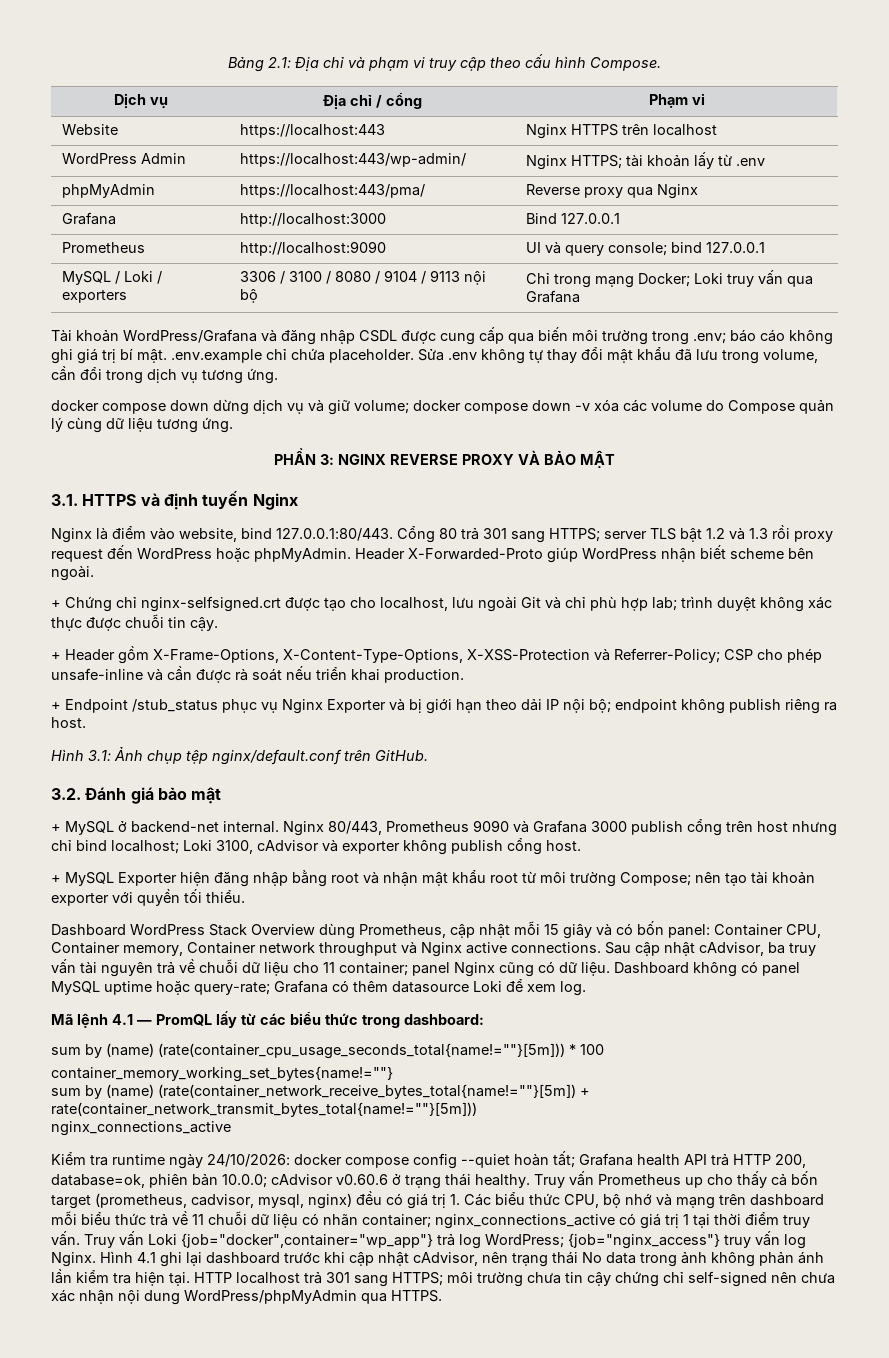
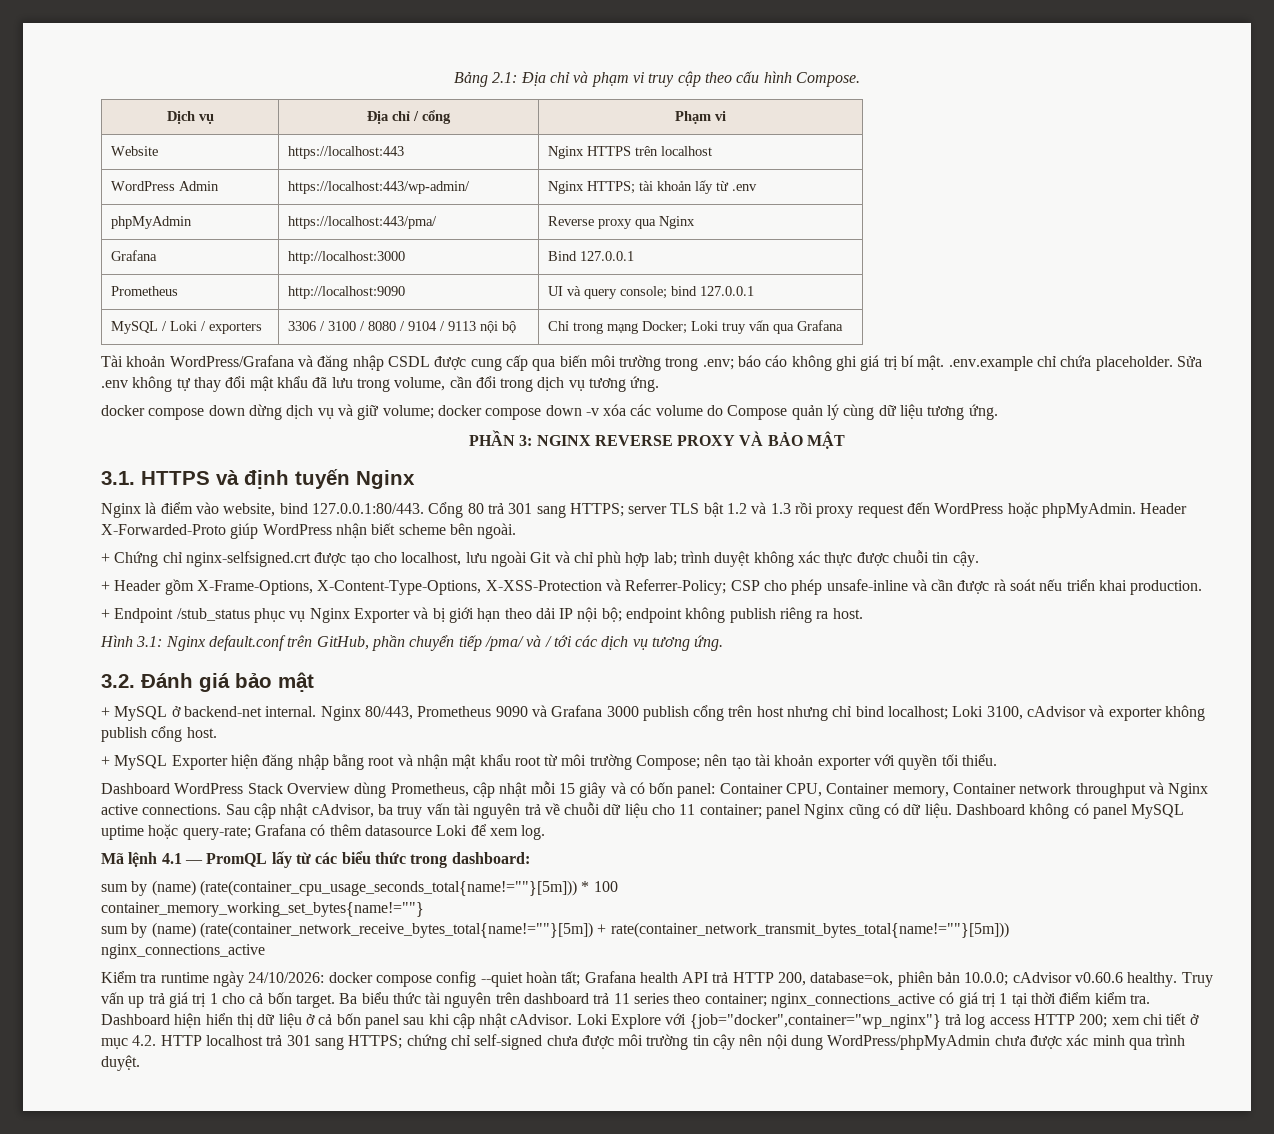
[114,747,428,765] Ảnh chụp tệp nginx/default.conf trên GitHub. -> [165,635,724,651] Nginx default.conf trên GitHub, phần chuyển tiếp /pma/ và / tới các dịch vụ tương ứng.
[392,1171,818,1189] [51,1191,824,1209] [51,1211,358,1228] ở trạng thái healthy. Truy vấn Prometheus up cho thấy cả bốn target (prometheus, cadvisor, mysql, nginx) đều có giá trị 1. Các biểu thức CPU, bộ nhớ và mạng trên dashboard mỗi biểu thức trả về 11 chuỗi dữ liệu có nhãn -> [1127,972,1213,987] [101,992,701,1008] healthy. Truy vấn up trả giá trị 1 cho cả bốn target. Ba biểu thức tài nguyên trên dashboard trả 11 series theo
[783,1215,810,1228] [51,1231,806,1249] [51,1251,824,1267] [51,1269,190,1286] truy vấn. Truy vấn Loki {job="docker",container="wp_app"} trả log WordPress; {job="nginx_access"} truy vấn log Nginx. Hình 4.1 ghi lại dashboard trước khi cập nhật cAdvisor, nên trạng thái No data trong ảnh không phản ánh lần kiểm tra hiện tại. -> [1094,992,1150,1004] [101,1013,1199,1029] [101,1035,157,1049] kiểm tra. Dashboard hiện hiển thị dữ liệu ở cả bốn panel sau khi cập nhật cAdvisor. Loki Explore với {job="docker",container="wp_nginx"} trả log access HTTP 200; xem chi tiết ở mục 4.2.
[447,1271,835,1287] [51,1289,442,1305] môi trường chưa tin cậy chứng chỉ self-signed nên chưa xác nhận nội dung WordPress/phpMyAdmin qua HTTPS. -> [406,1034,1186,1050] [101,1055,140,1071] chứng chỉ self-signed chưa được môi trường tin cậy nên nội dung WordPress/phpMyAdmin chưa được xác minh qua trình duyệt.

